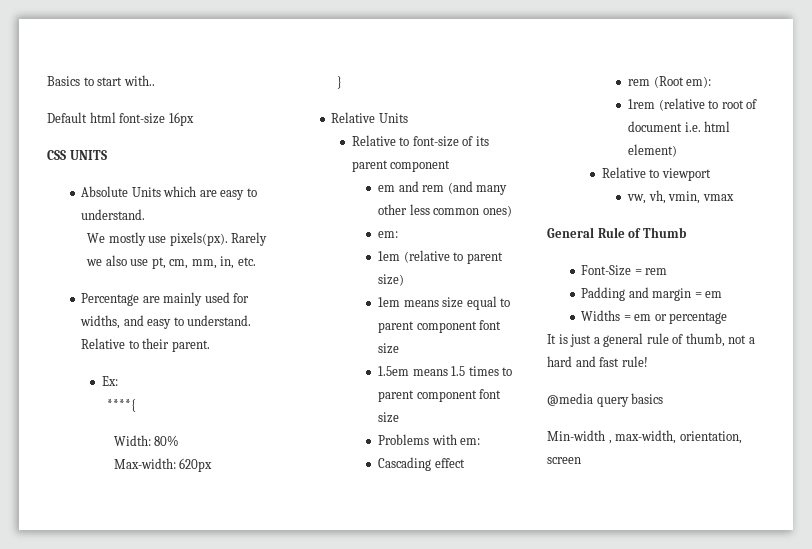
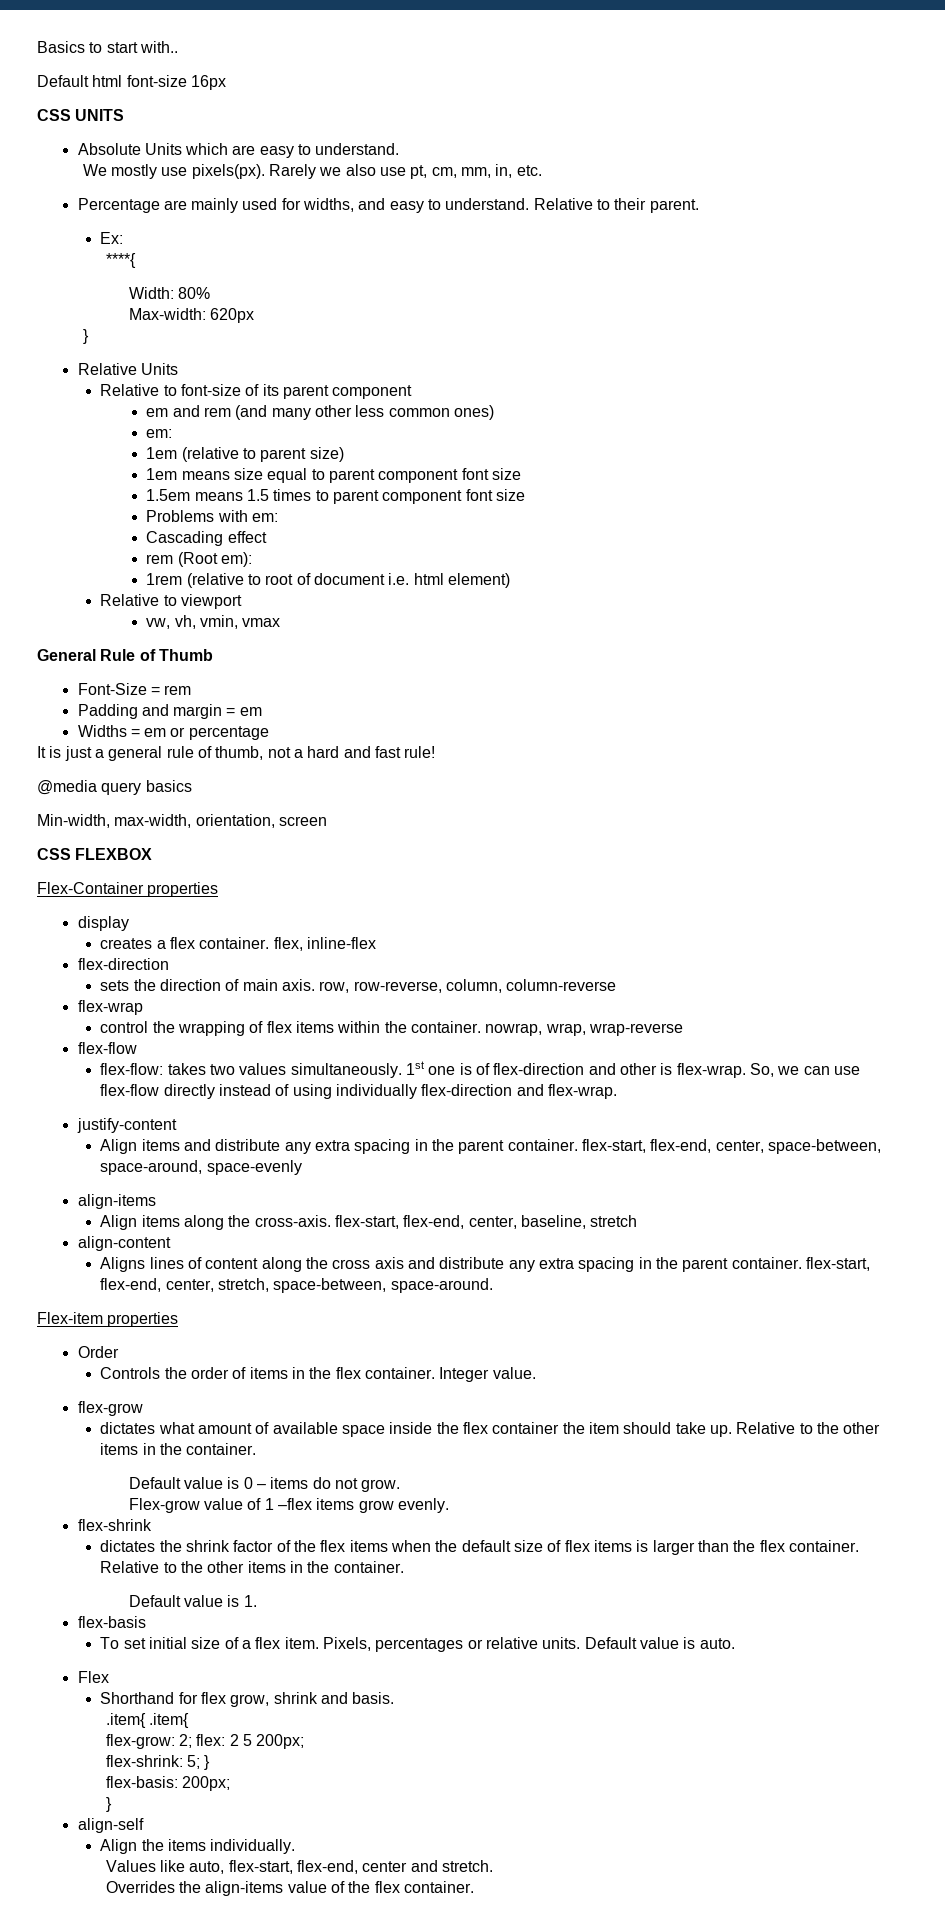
[547,430,612,444] Min-width , -> [37,814,110,828] Min-width,
(581, 460) none -> [37,848,153,860] [37,882,219,897] [77,916,129,931] [100,937,377,951] [77,958,169,970] [100,979,617,993] [77,1000,143,1015] [100,1021,683,1036] [77,1042,137,1054] [100,1061,860,1078] [100,1084,618,1099] [76,1118,177,1133] [100,1139,881,1154] [100,1160,302,1175] [77,1194,156,1209] [100,1215,638,1230] [77,1236,171,1251] [100,1257,870,1272] [100,1278,493,1293] [37,1312,179,1327] [77,1346,119,1358] [100,1367,536,1382] [77,1401,143,1416] [100,1422,881,1437] [100,1443,257,1455] [128,1477,401,1492] [128,1498,449,1513] [77,1519,152,1531] [100,1540,859,1555] [100,1561,404,1573] [128,1595,257,1607] [77,1616,146,1628] [100,1637,735,1652] [77,1671,109,1683] [100,1692,395,1707] [105,1713,190,1728] [105,1734,305,1749] [105,1755,211,1770] [105,1776,231,1791] [105,1797,112,1812] [77,1818,144,1833] [100,1839,296,1854] [105,1860,494,1874] [105,1881,475,1896] // CSS FLEXBOX // Flex-Container properties // display // creates a flex container. flex, inline-flex // flex-direction // sets the direction of main axis. row, row-reverse, column, column-reverse // flex-wrap // control the wrapping of flex items within the container. nowrap, wrap, wrap-reverse // flex-flow // flex-flow: takes two values simultaneously. 1st one is of flex-direction and other is flex-wrap. So, we can use flex-flow directly instead of using individually flex-direction and flex-wrap. // justify-content // Align items and distribute any extra spacing in the parent container. flex-start, flex-end, center, space-between, space-around, space-evenly // align-items // Align items along the cross-axis. flex-start, flex-end, center, baseline, stretch // align-content // Aligns lines of content along the cross axis and distribute any extra spacing in the parent container. flex-start, flex-end, center, stretch, space-between, space-around. // Flex-item properties // Order // Controls the order of items in the flex container. Integer value. // flex-grow // dictates what amount of available space inside the flex container the item should take up. Relative to the other items in the container. // Default value is 0 – items do not grow. // Flex-grow value of 1 –flex items grow evenly. // flex-shrink // dictates the shrink factor of the flex items when the default size of flex items is larger than the flex container. Relative to the other items in the container. // Default value is 1. // flex-basis // To set initial size of a flex item. Pixels, percentages or relative units. Default value is auto. // Flex // Shorthand for flex grow, shrink and basis. // .item{ .item{ // flex-grow: 2; flex: 2 5 200px; // flex-shrink: 5; } // flex-basis: 200px; // } // align-self // Align the items individually. // Values like auto, flex-start, flex-end, center and stretch. // Overrides the align-items value of the flex container.

